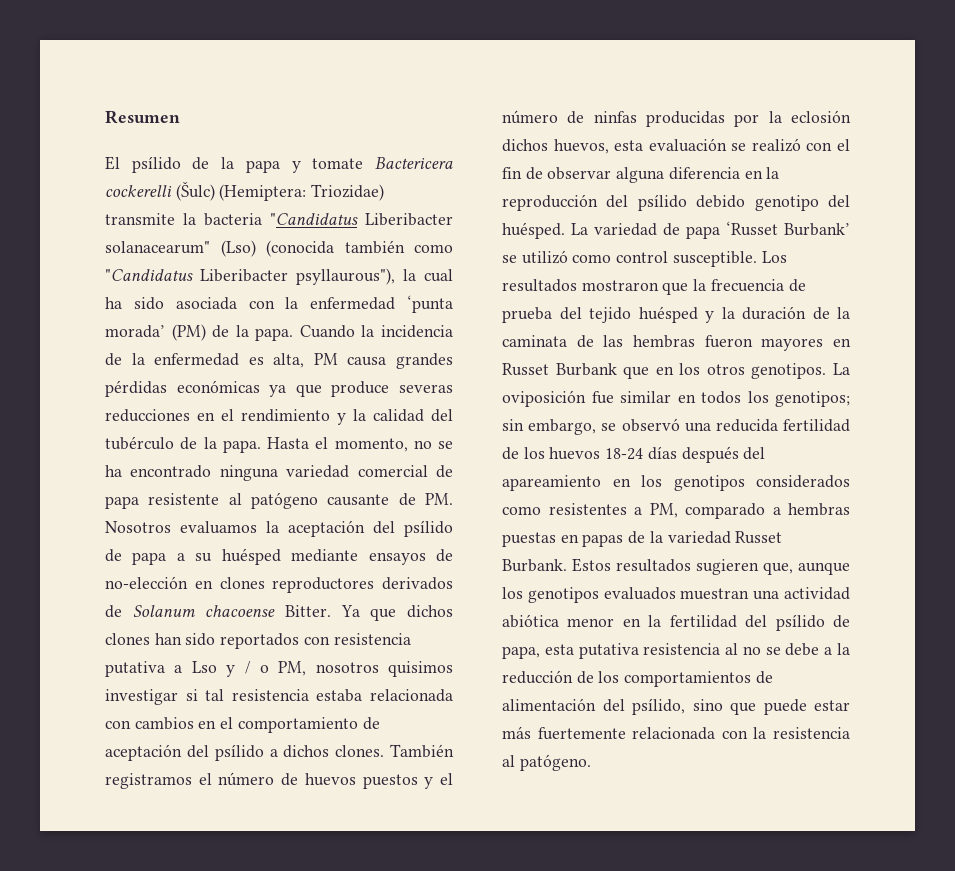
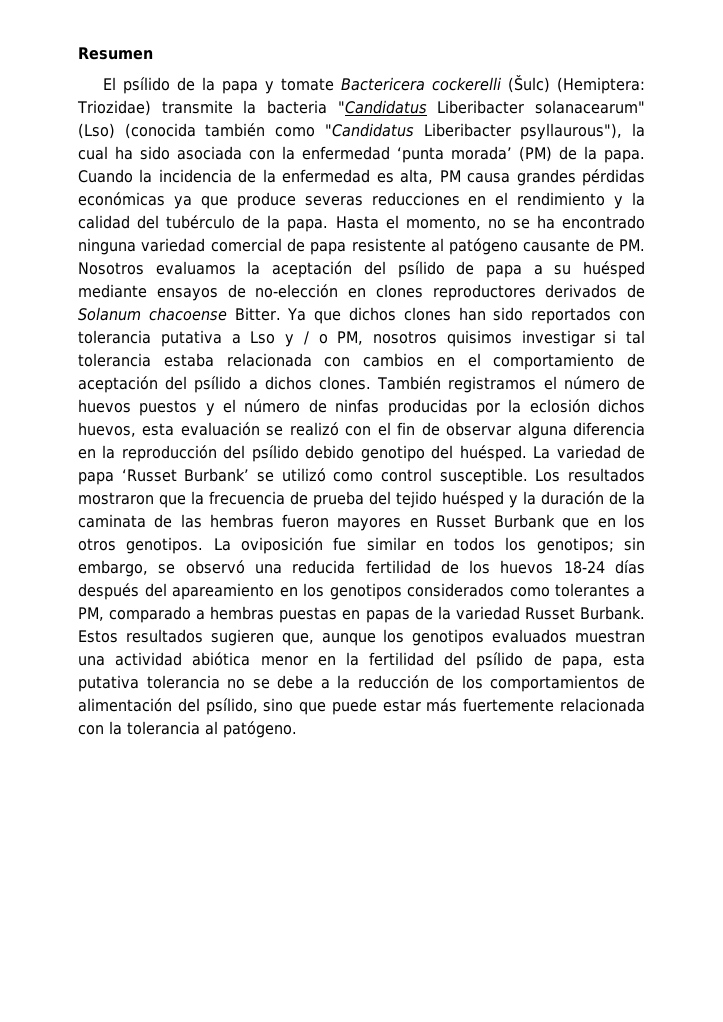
[333,633,411,645] resistencia -> [78,330,151,344] tolerancia
[231,689,309,701] resistencia -> [78,353,151,367] tolerancia
[548,503,627,515] resistentes -> [555,583,631,597] tolerantes
[643,643,739,655] resistencia al -> [146,675,220,689] tolerancia
[773,727,850,739] resistencia -> [127,721,200,735] tolerancia

